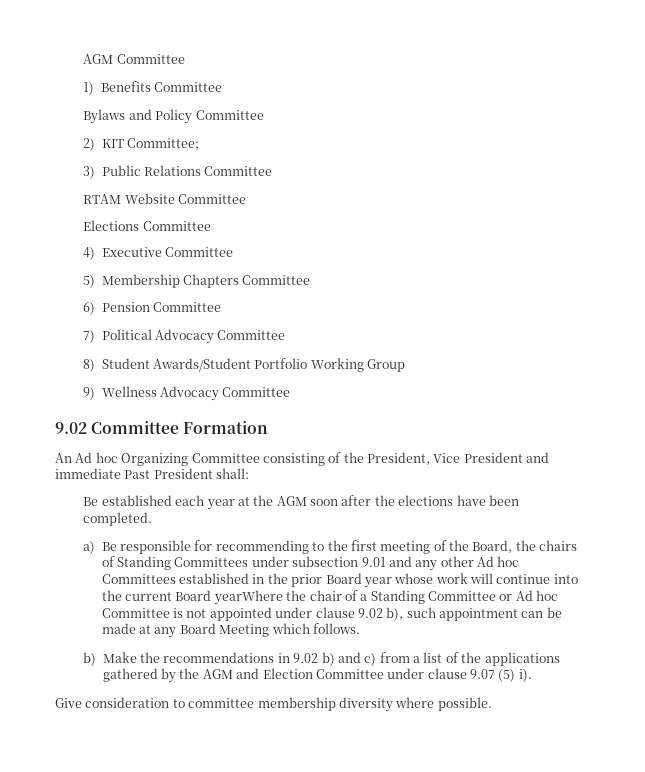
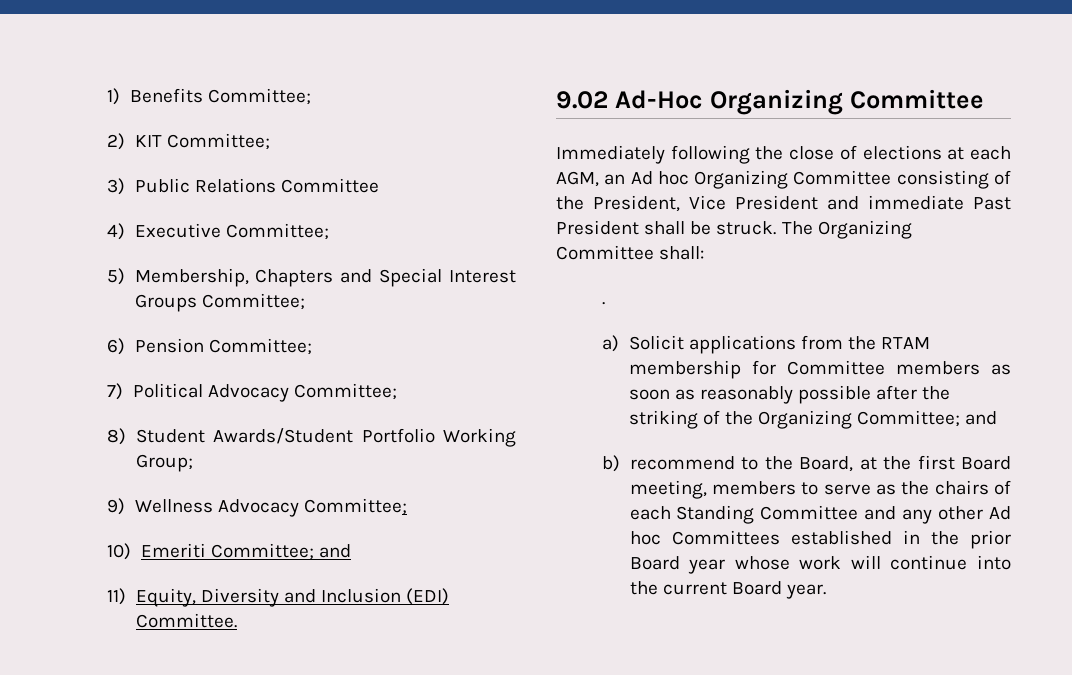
[83,54,185,64] [83,81,223,95] [83,109,264,124] AGM Committee // 1) Benefits Committee // Bylaws and Policy Committee -> [107,88,312,105] 1) Benefits Committee;
[83,193,247,204] [83,220,211,231] [83,247,234,260] [83,274,311,288] RTAM Website Committee // Elections Committee // 4) Executive Committee // 5) Membership Chapters Committee -> [107,223,329,240] [107,268,517,287] [134,293,305,312] 4) Executive Committee; // 5) Membership, Chapters and Special Interest Groups Committee;
[153,302,222,312] Committee -> [208,338,312,355] Committee;
[217,330,286,340] Committee -> [293,383,397,400] Committee;
[367,359,406,372] Group -> [135,454,193,472] Group;
[222,387,291,397] [55,421,269,434] [55,453,72,463] Committee // 9.02 Committee Formation // An -> [303,498,407,515] [107,543,351,560] [107,588,450,607] [135,613,237,628] [556,89,984,115] [556,145,1011,164] [556,171,626,187] Committee; // 10) Emeriti Committee; and // 11) Equity, Diversity and Inclusion (EDI) Committee. // 9.02 Ad-Hoc Organizing Committee // Immediately following the close of elections at each AGM, an
[216,468,250,479] [83,495,519,510] [83,512,153,526] [83,540,578,554] [101,556,386,570] shall: // Be established each year at the AGM soon after the elections have been completed. // a) Be responsible for recommending to the first meeting of the Board, the chairs of Standing Committees under subsection 9.01 -> [644,220,912,239] [556,245,705,260] [602,302,606,305] [602,335,931,354] [628,360,1012,379] [628,385,951,404] [628,410,998,429] [602,455,1011,472] [629,480,1011,499] [629,505,859,524] shall be struck. The Organizing Committee shall: // . // a) Solicit applications from the RTAM membership for Committee members as soon as reasonably possible after the striking of the Organizing Committee; and // b) recommend to the Board, at the first Board meeting, members to serve as the chairs of each Standing Committee
[213,590,559,605] [101,607,562,621] [101,623,360,638] [83,652,560,666] [102,668,532,683] [55,697,492,712] yearWhere the chair of a Standing Committee or Ad hoc Committee is not appointed under clause 9.02 b), such appointment can be made at any Board Meeting which follows. // b) Make the recommendations in 9.02 b) and c) from a list of the applications gathered by the AGM and Election Committee under clause 9.07 (5) i). // Give consideration to committee membership diversity where possible. -> [785,584,826,599] year.

